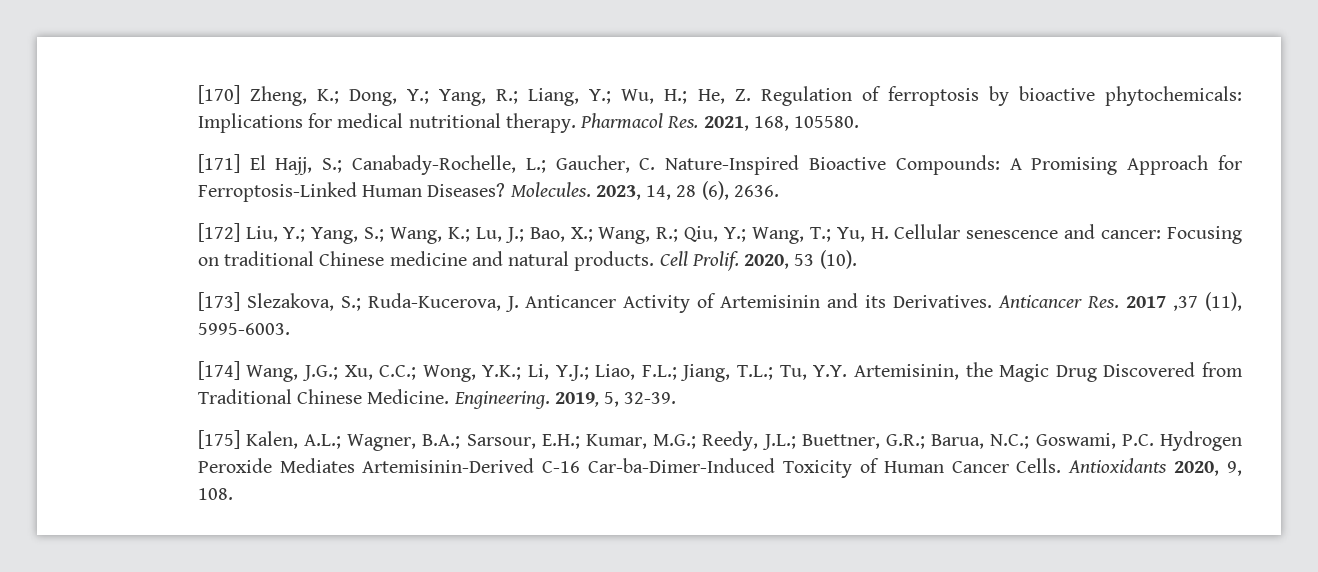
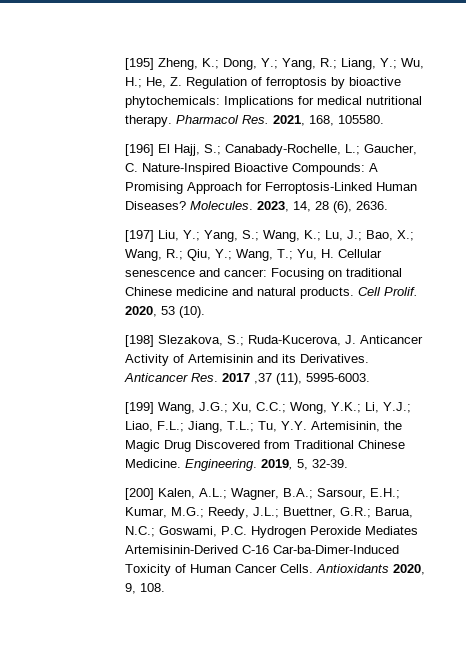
[197,85,240,104] [170] -> [124,58,154,70] [195]
[197,154,240,173] [171] -> [124,144,154,156] [196]
[197,223,240,242] [172] -> [124,230,154,242] [197]
[197,292,240,311] [173] -> [124,335,154,347] [198]
[197,361,240,380] [174] -> [124,402,154,414] [199]
[197,430,240,449] [175] -> [124,488,154,500] [200]

